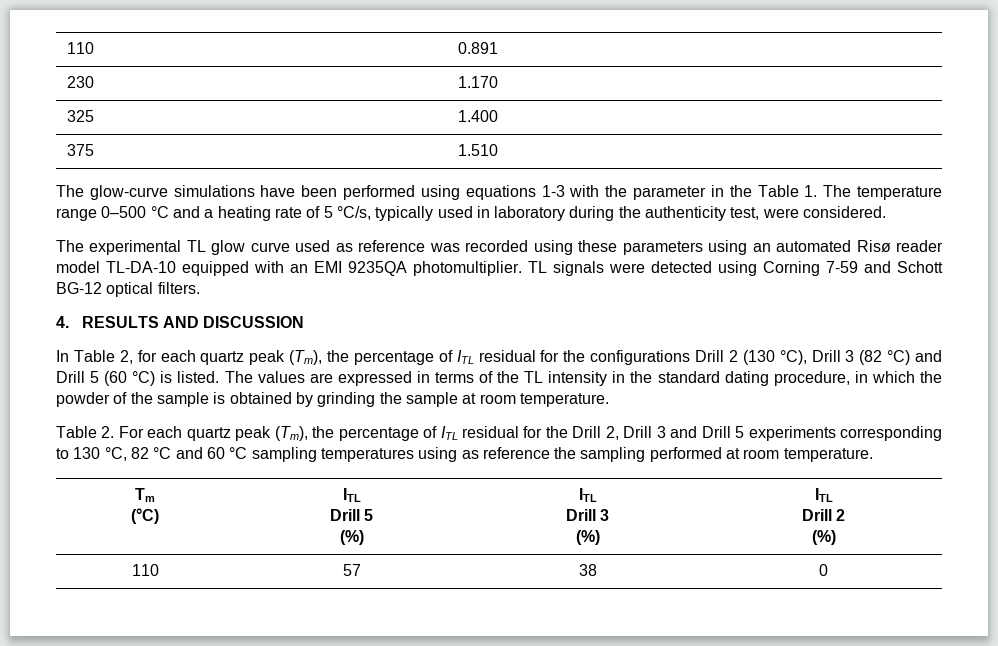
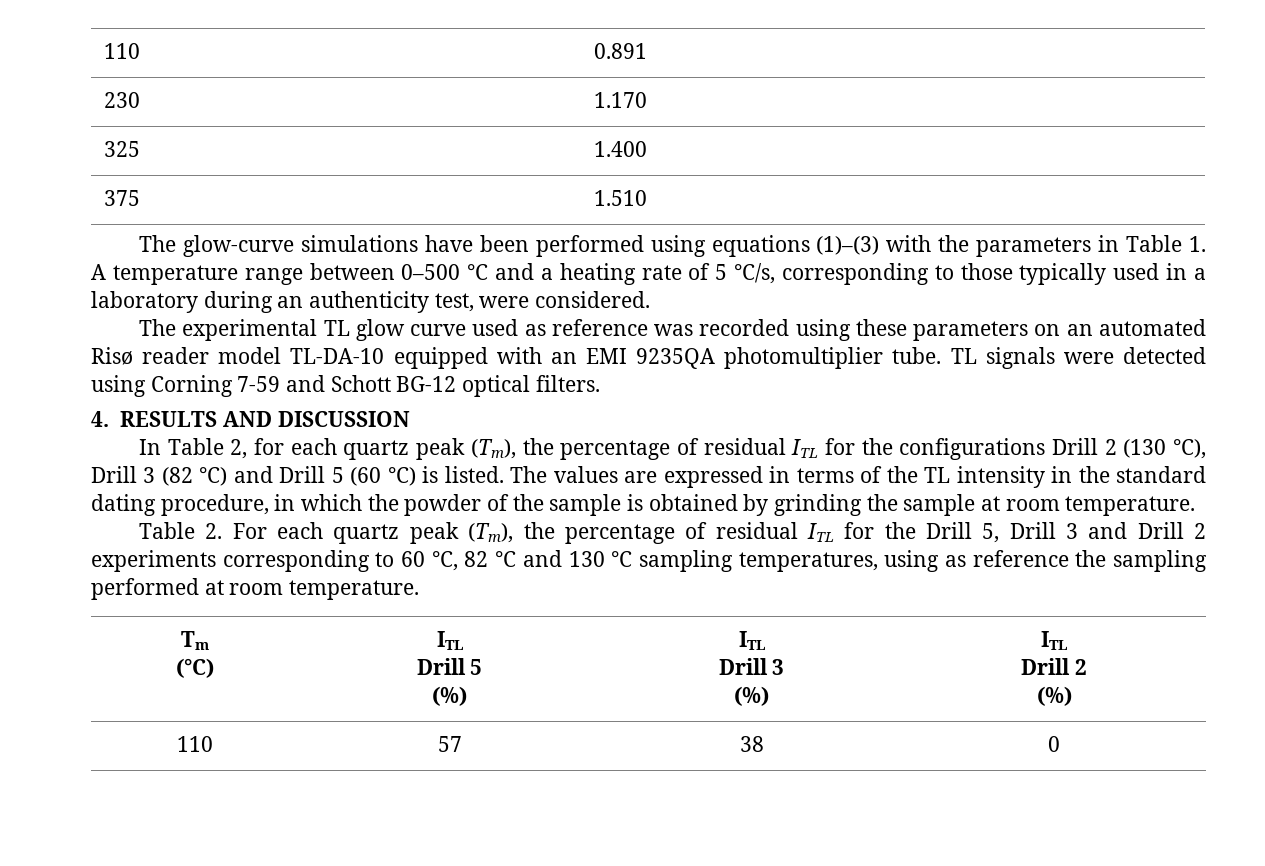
[541,185,565,197] 1-3 -> [816,236,880,255] (1)–(3)
[633,185,752,200] parameter in the -> [976,235,1120,257] parameters in
[823,185,852,197] The -> [91,264,106,280] A
(97, 214) none -> [309,263,395,280] between
(371, 213) none -> [781,263,1013,285] corresponding to those
(490, 212) none -> [1194,268,1207,280] a
[618,206,641,218] the -> [277,296,304,308] an
[708,240,748,255] using -> [1034,324,1061,336] on
[413,261,522,276] photomultiplier. -> [724,347,942,369] photomultiplier tube.
[456,350,536,364] ITL residual -> [703,438,819,458] residual ITL
[440,426,519,440] ITL residual -> [715,522,834,542] residual ITL
[605,426,619,440] 2, -> [982,523,1000,543] 5,
[735,426,745,438] 5 -> [1193,523,1206,539] 2
[73,447,101,459] 130 -> [401,551,426,567] 60
[206,447,225,459] 60 -> [568,551,605,567] 130
[320,448,414,462] temperatures -> [738,552,878,572] temperatures,

